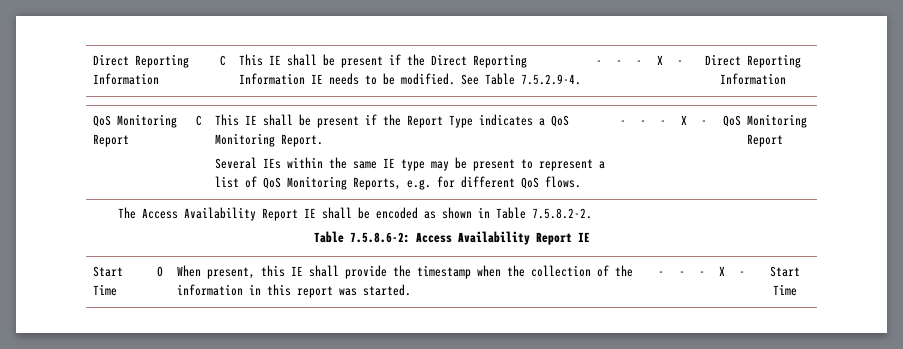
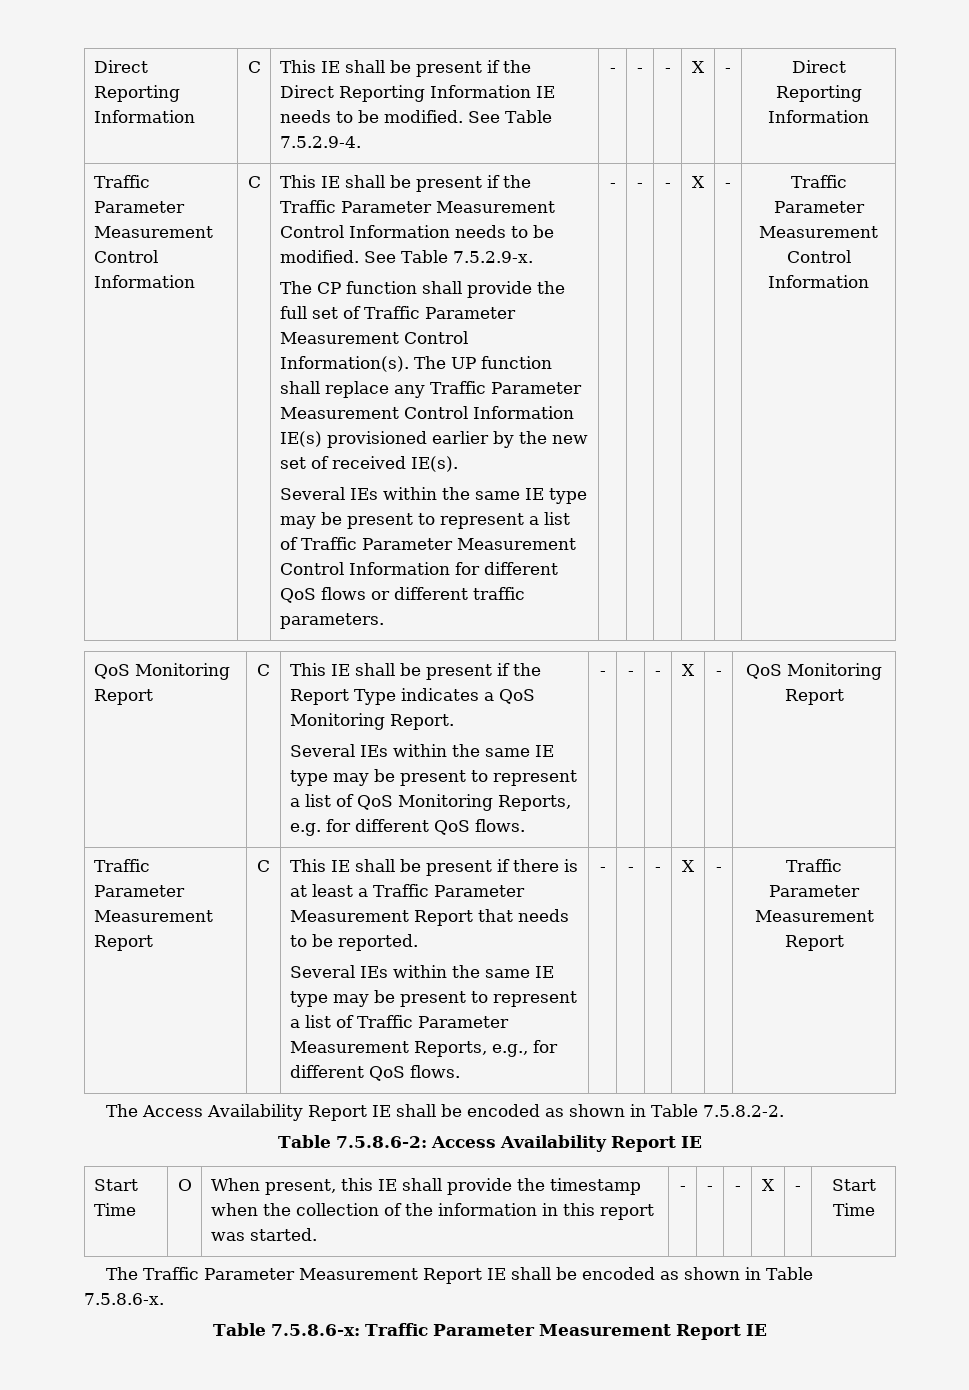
(786, 79) none -> [93,175,150,188] [93,201,185,213] [93,226,213,238] [93,250,158,263] [93,275,195,288] [247,176,261,188] [279,175,531,192] [279,200,555,213] [279,225,554,238] [279,250,533,263] [279,281,565,298] [279,306,516,319] [279,331,468,344] [279,356,552,372] [279,381,582,398] [279,406,574,419] [279,431,588,448] [279,456,458,472] [279,487,587,504] [279,512,570,529] [279,537,576,550] [279,562,558,575] [279,587,525,603] [279,613,384,629] [609,183,616,188] [637,183,643,188] [664,183,671,188] [692,176,705,188] [725,183,731,188] [790,175,847,188] [773,201,865,213] [759,226,878,238] [786,250,851,263] [768,275,869,288] // Traffic Parameter Measurement Control Information | C | This IE shall be present if the Traffic Parameter Measurement Control Information needs to be modified. See Table 7.5.2.9-x. // The CP function shall provide the full set of Traffic Parameter Measurement Control Information(s). The UP function shall replace any Traffic Parameter Measurement Control Information IE(s) provisioned earlier by the new set of received IE(s). // Several IEs within the same IE type may be present to represent a list of Traffic Parameter Measurement Control Information for different QoS flows or different traffic parameters. | - | - | - | X | - | Traffic Parameter Measurement Control Information
(783, 140) none -> [93,859,150,872] [93,885,185,897] [93,910,213,922] [93,935,153,951] [257,860,270,872] [289,859,578,876] [289,884,525,897] [289,909,569,926] [289,934,418,951] [289,965,554,978] [289,990,577,1007] [289,1015,509,1028] [289,1040,558,1057] [289,1065,460,1081] [599,867,606,872] [627,867,634,872] [655,867,661,872] [682,860,695,872] [715,867,722,872] [786,859,842,872] [769,885,860,897] [754,910,874,922] [784,935,844,951] // Traffic Parameter Measurement Report | C | This IE shall be present if there is at least a Traffic Parameter Measurement Report that needs to be reported. // Several IEs within the same IE type may be present to represent a list of Traffic Parameter Measurement Reports, e.g., for different QoS flows. | - | - | - | X | - | Traffic Parameter Measurement Report
(797, 290) none -> [106,1267,814,1284] [84,1293,164,1305] [213,1323,767,1340] // The Traffic Parameter Measurement Report IE shall be encoded as shown in Table 7.5.8.6-x. // Table 7.5.8.6-x: Traffic Parameter Measurement Report IE

